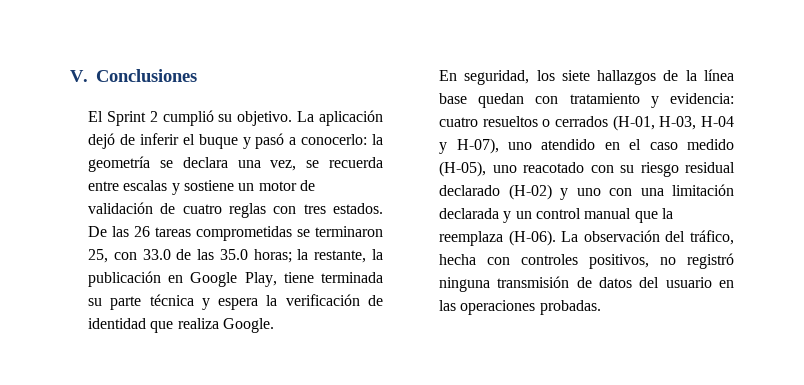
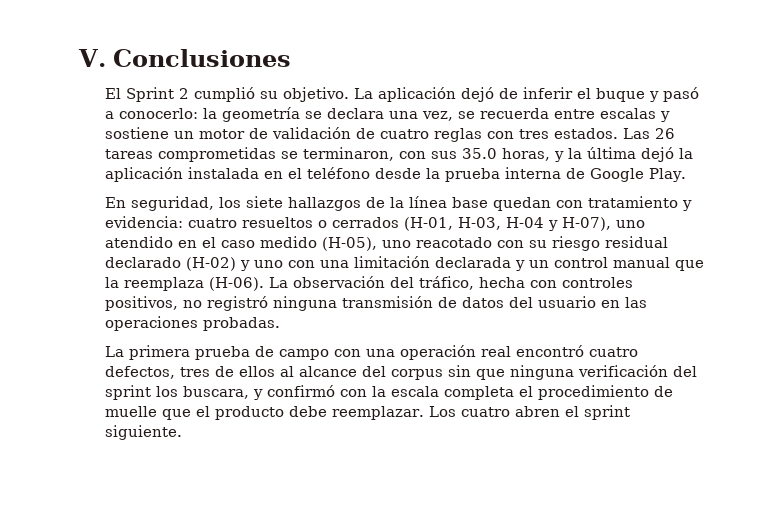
[88,226,130,237] De las -> [622,128,650,139] Las
[315,226,384,237] [88,249,383,263] [88,271,383,287] [88,294,383,310] [88,318,275,333] terminaron 25, con 33.0 de las 35.0 horas; la restante, la publicación en Google Play, tiene terminada su parte técnica y espera la verificación de identidad que realiza Google. -> [302,147,693,162] [104,167,686,182] terminaron, con sus 35.0 horas, y la última dejó la aplicación instalada en el teléfono desde la prueba interna de Google Play.
(601, 307) none -> [104,345,638,360] [104,365,697,380] [104,385,673,400] [104,405,630,420] [104,425,182,440] // La primera prueba de campo con una operación real encontró cuatro defectos, tres de ellos al alcance del corpus sin que ninguna verificación del sprint los buscara, y confirmó con la escala completa el procedimiento de muelle que el producto debe reemplazar. Los cuatro abren el sprint siguiente.

